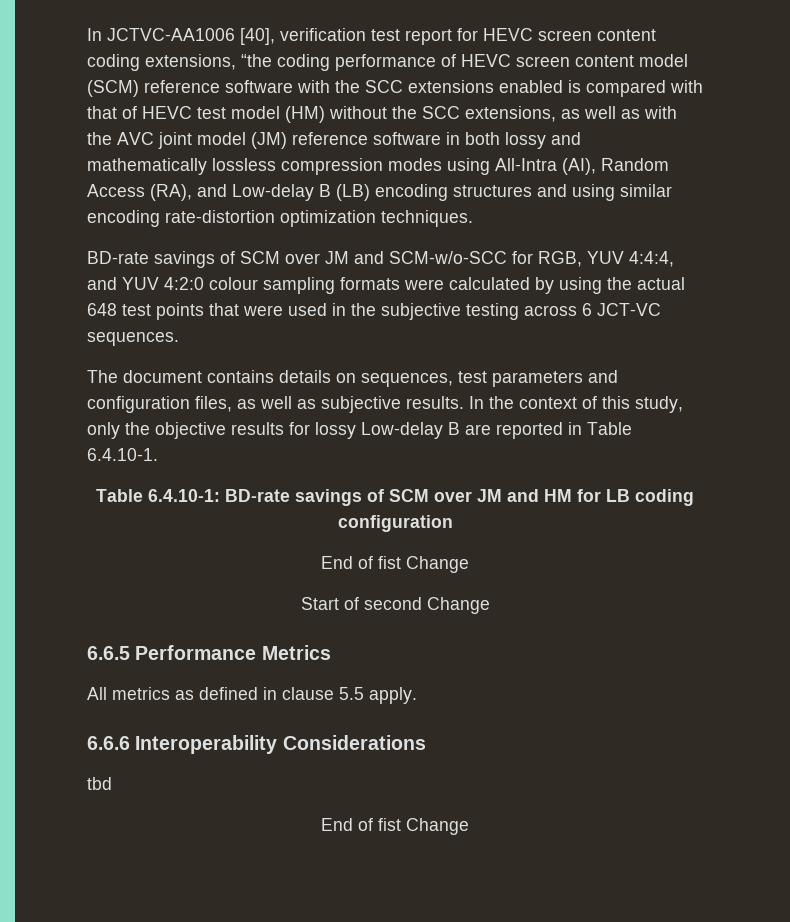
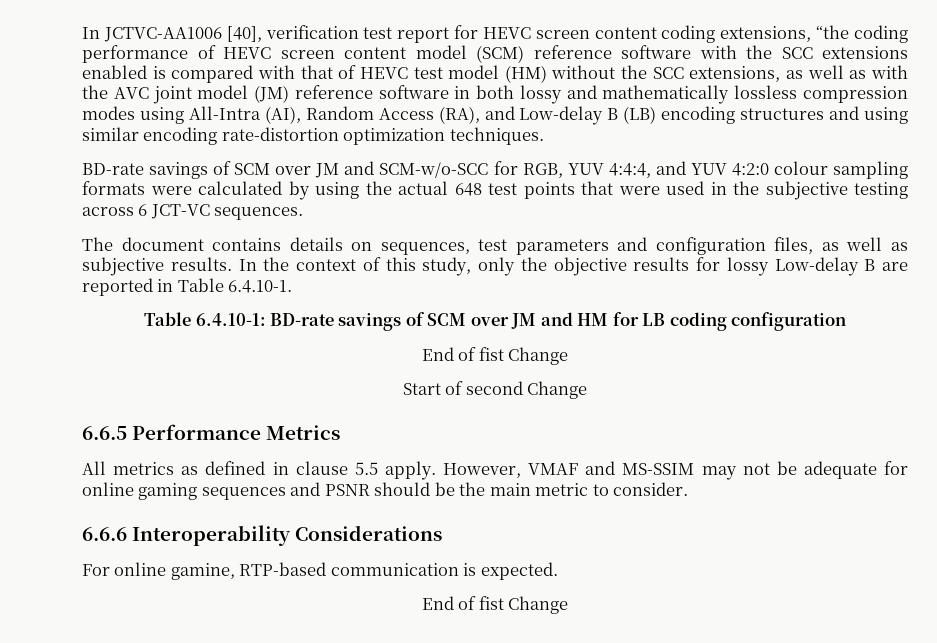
[87,735,426,754] [87,777,112,790] // 6.6.6 Interoperability Considerations // tbd -> [443,461,908,480] [82,482,689,500] [82,525,443,546] [82,562,558,580] However, VMAF and MS-SSIM may not be adequate for online gaming sequences and PSNR should be the main metric to consider. // 6.6.6 Interoperability Considerations // For online gamine, RTP-based communication is expected.

